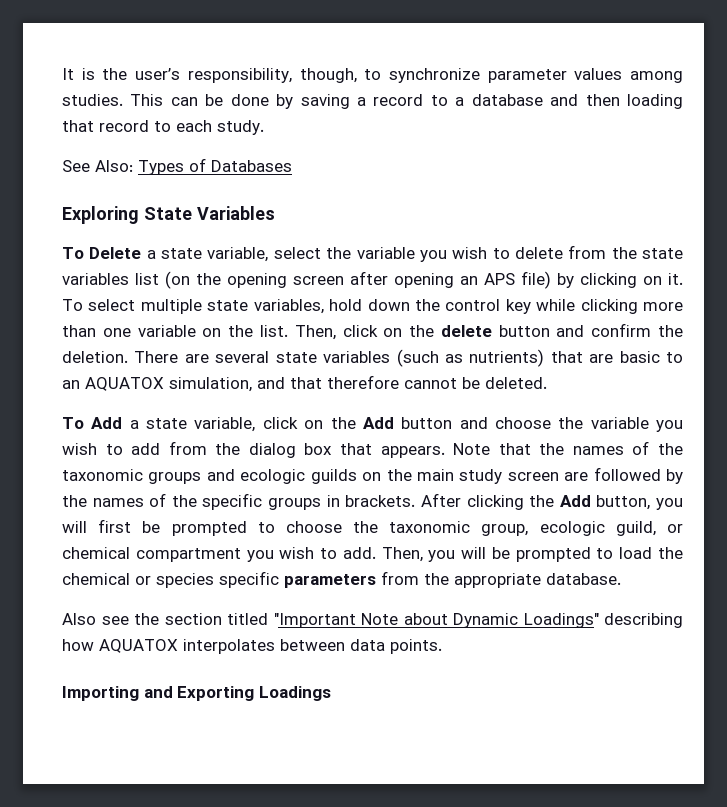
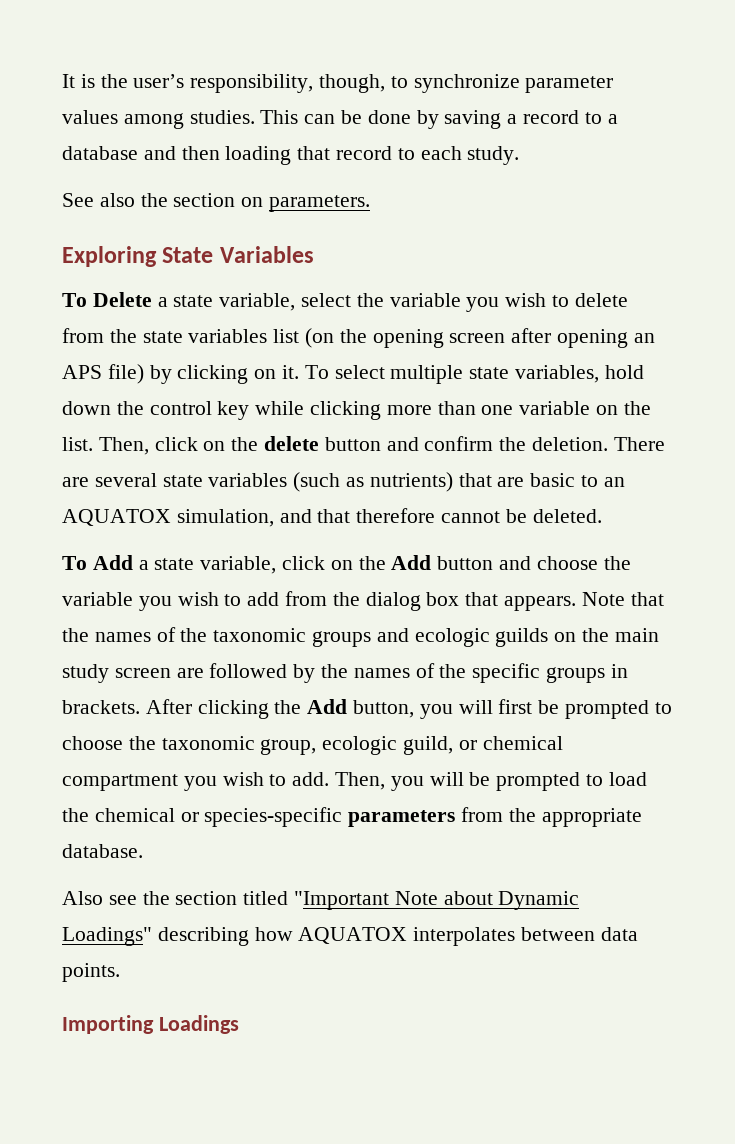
[95,158,292,175] Also: Types of Databases -> [99,193,371,212] also the section on parameters.
[156,571,279,588] species specific -> [204,807,343,827] species-specific
[143,686,255,701] and Exporting -> (154, 1024) none

